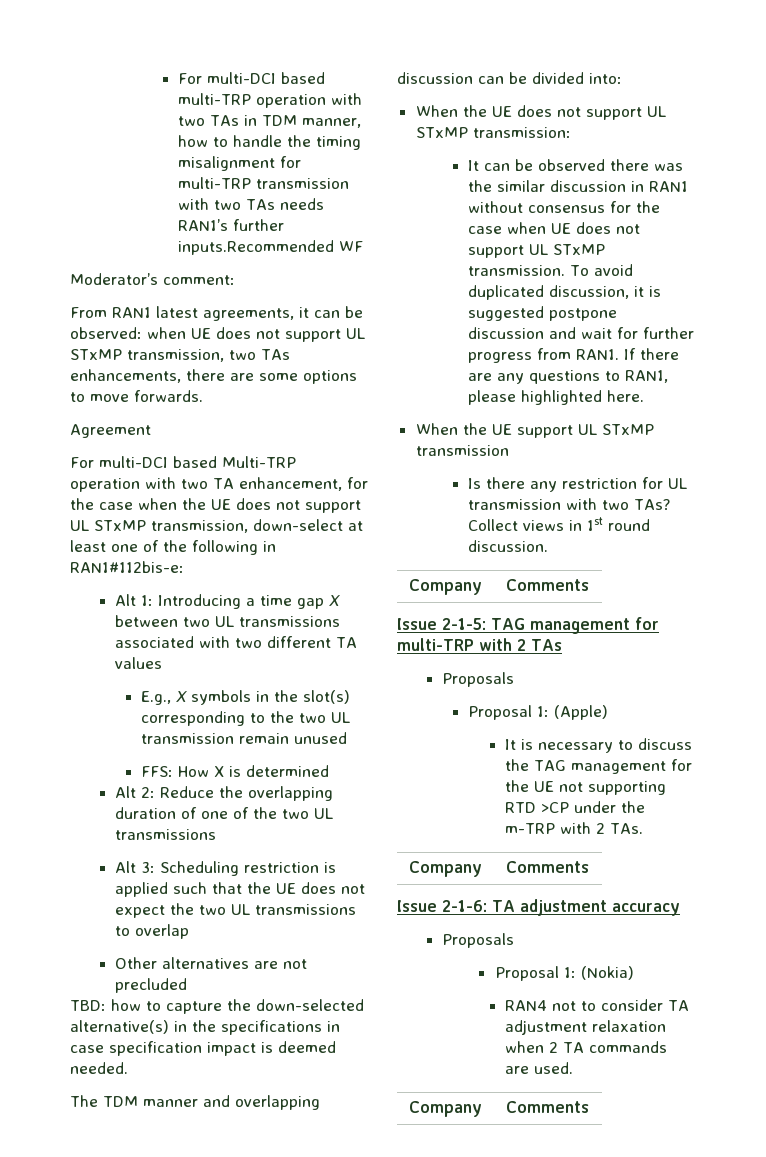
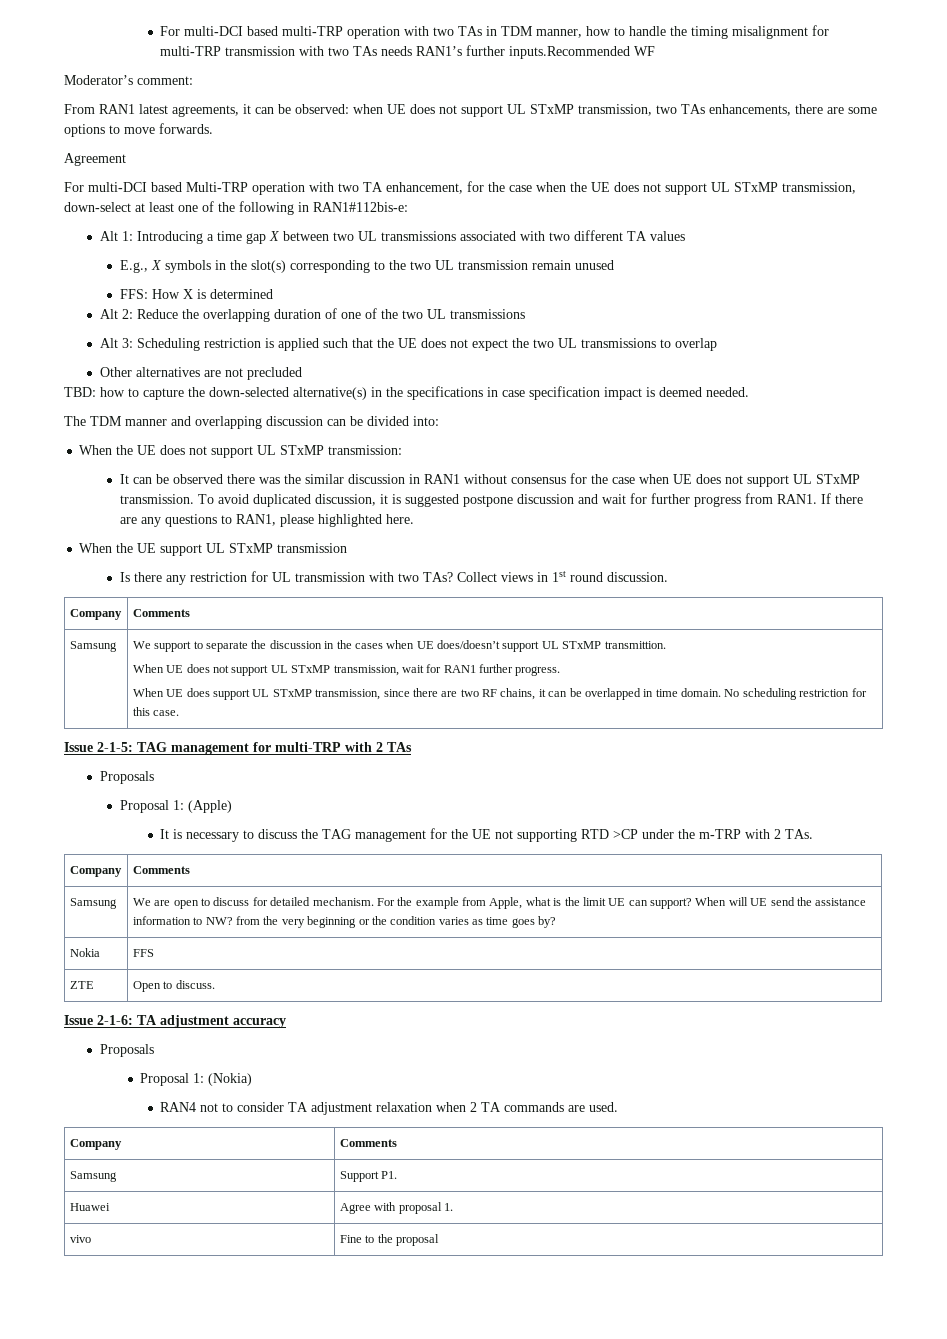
(589, 585) none -> [69,641,117,652] [132,640,666,652] [132,664,561,676] [132,688,867,700] [132,707,180,716] // Samsung | We support to separate the discussion in the cases when UE does/doesn’t support UL STxMP transmittion. // When UE does not support UL STxMP transmission, wait for RAN1 further progress. // When UE does support UL STxMP transmission, since there are two RF chains, it can be overlapped in time domain. No scheduling restriction for this case.
(589, 867) none -> [69,898,117,909] [132,897,867,909] [132,916,557,928] [69,948,100,957] [132,949,154,957] [69,981,94,989] [132,980,215,992] // Samsung | We are open to discuss for detailed mechanism. For the example from Apple, what is the limit UE can support? When will UE send the assistance information to NW? from the very beginning or the condition varies as time goes by? // Nokia | FFS // ZTE | Open to discuss.
(589, 1107) none -> [69,1171,117,1182] [339,1171,398,1182] [69,1203,110,1211] [339,1202,454,1214] [69,1235,91,1243] [339,1234,440,1246] // Samsung | Support P1. // Huawei | Agree with proposal 1. // vivo | Fine to the proposal

